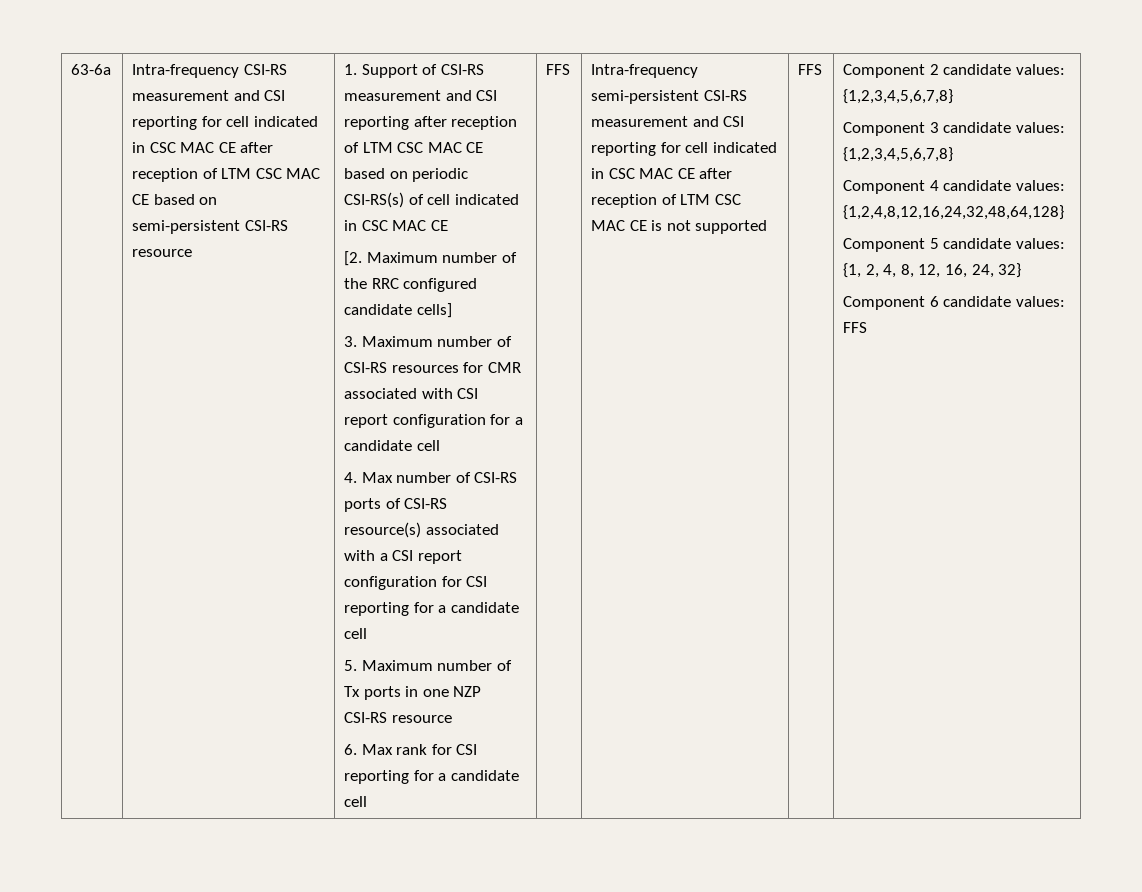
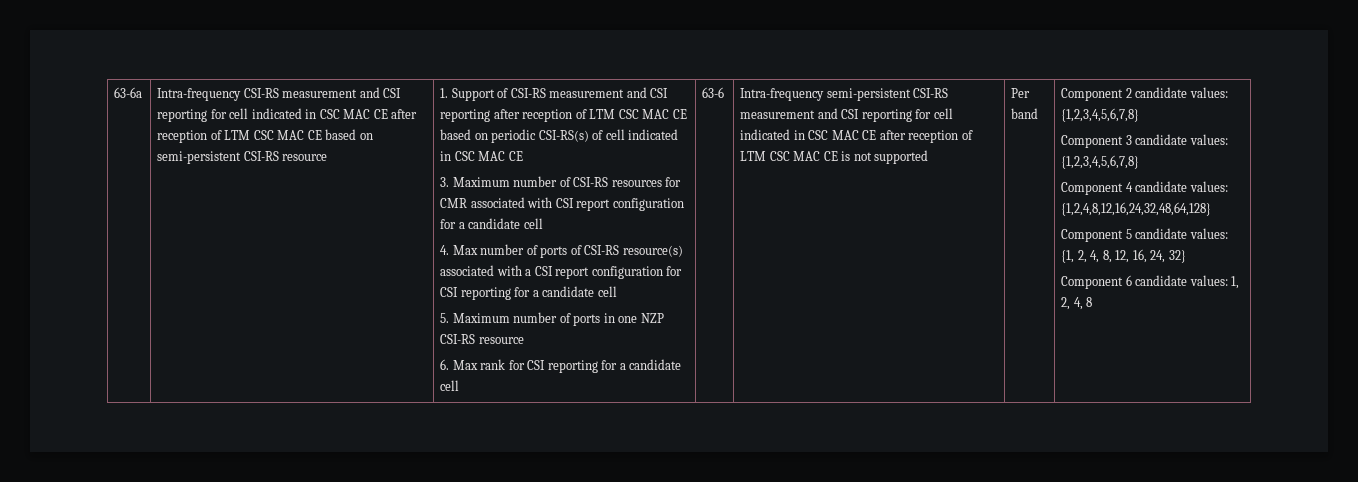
[344,251,517,266] [344,278,478,292] [344,303,452,318] // [2. Maximum number of the RRC configured candidate cells] -> (523, 156) none
[474,472,518,483] CSI-RS -> (538, 250) none
[344,686,361,697] Tx -> (571, 318) none
[546,64,571,75] FFS -> [702,87,725,98] 63-6
[798,64,823,75] FFS -> [1011,88,1031,98] [1011,108,1039,119] Per band
[843,322,868,333] FFS -> [1231,276,1240,289] [1061,297,1093,310] 1, 2, 4, 8

